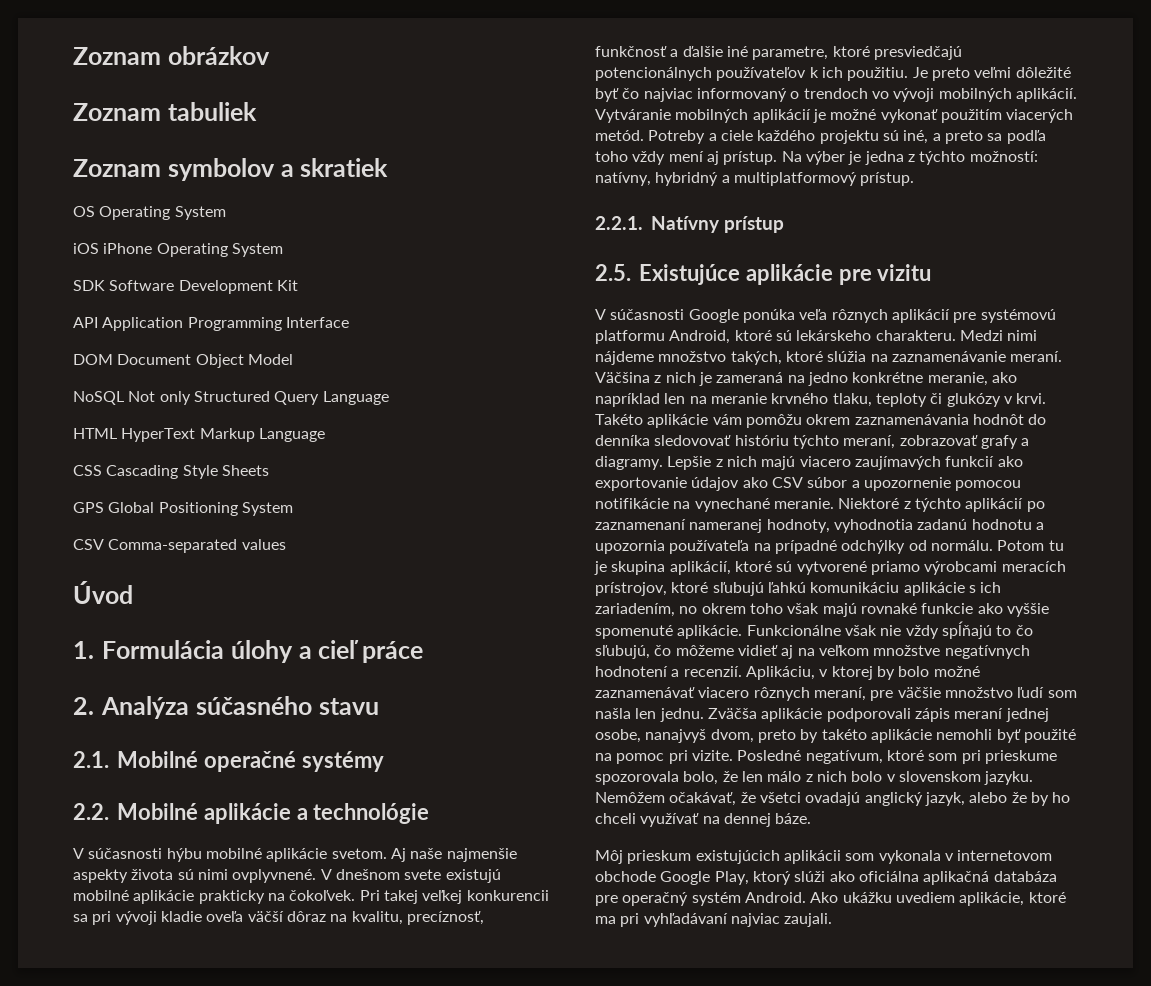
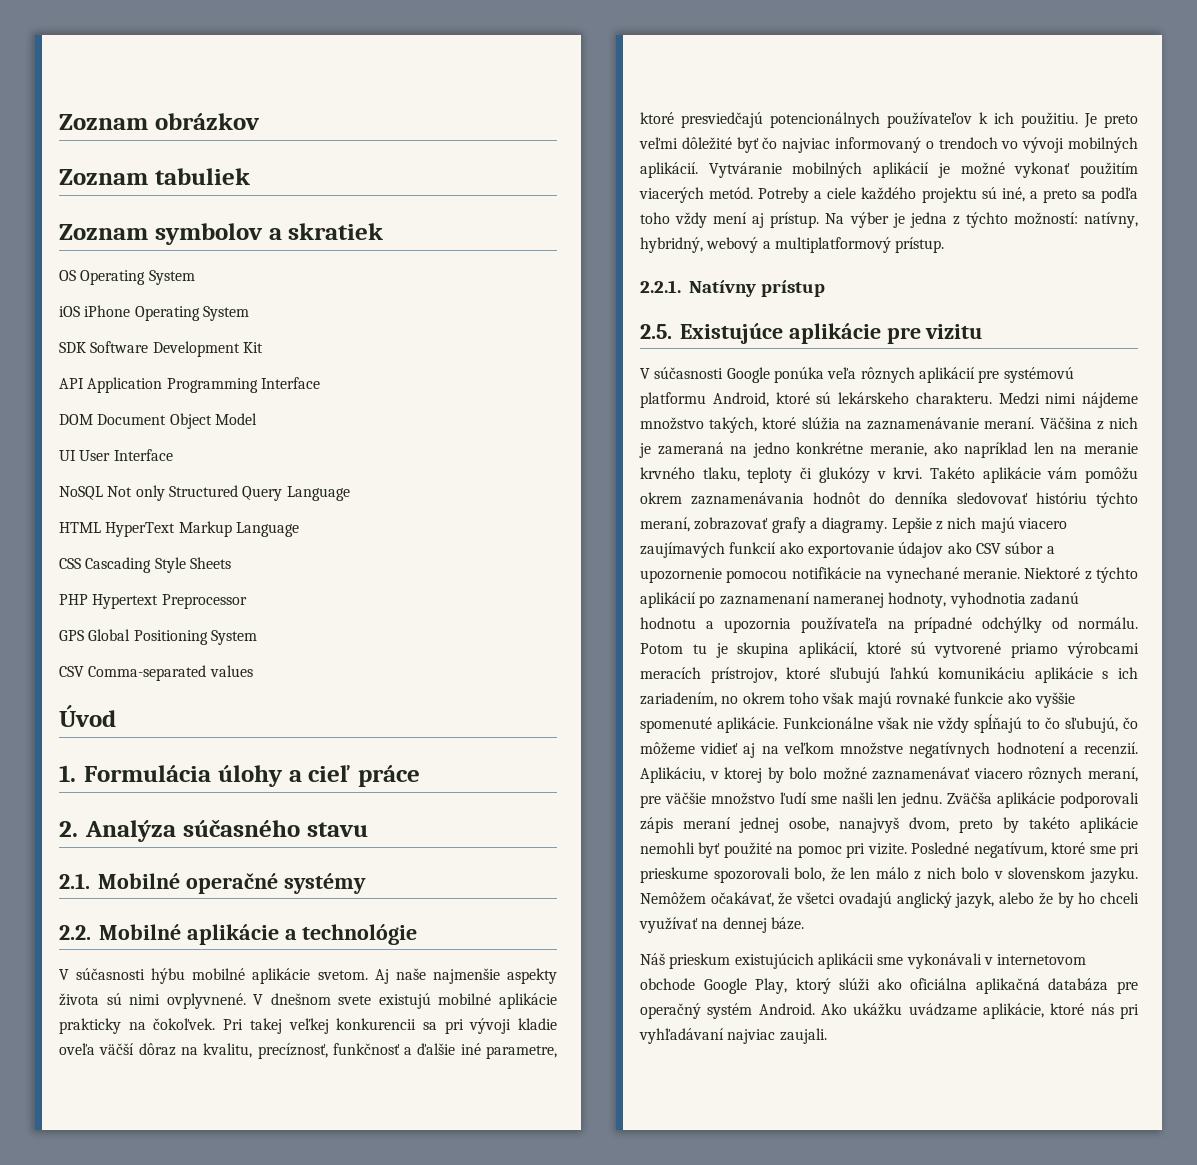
(293, 359) none -> [59,449,173,461] // UI User Interface
(269, 470) none -> [59,594,247,609] // PHP Hypertext Preprocessor
[655,172,719,186] hybridný -> [640,237,759,253] hybridný, webový
[1047,690,1077,698] [595,708,631,719] som našla -> [810,792,874,804] sme našli
[928,753,958,761] som -> [1089,846,1116,854] sme
[595,771,679,785] spozorovala -> [713,867,790,883] spozorovali
[595,850,623,864] Môj -> [640,953,665,965] Náš
[845,850,941,864] som vykonala -> [877,953,982,969] sme vykonávali
[895,892,955,903] uvediem -> [908,1003,977,1016] uvádzame
[595,916,616,924] ma -> [1090,1003,1114,1015] nás

